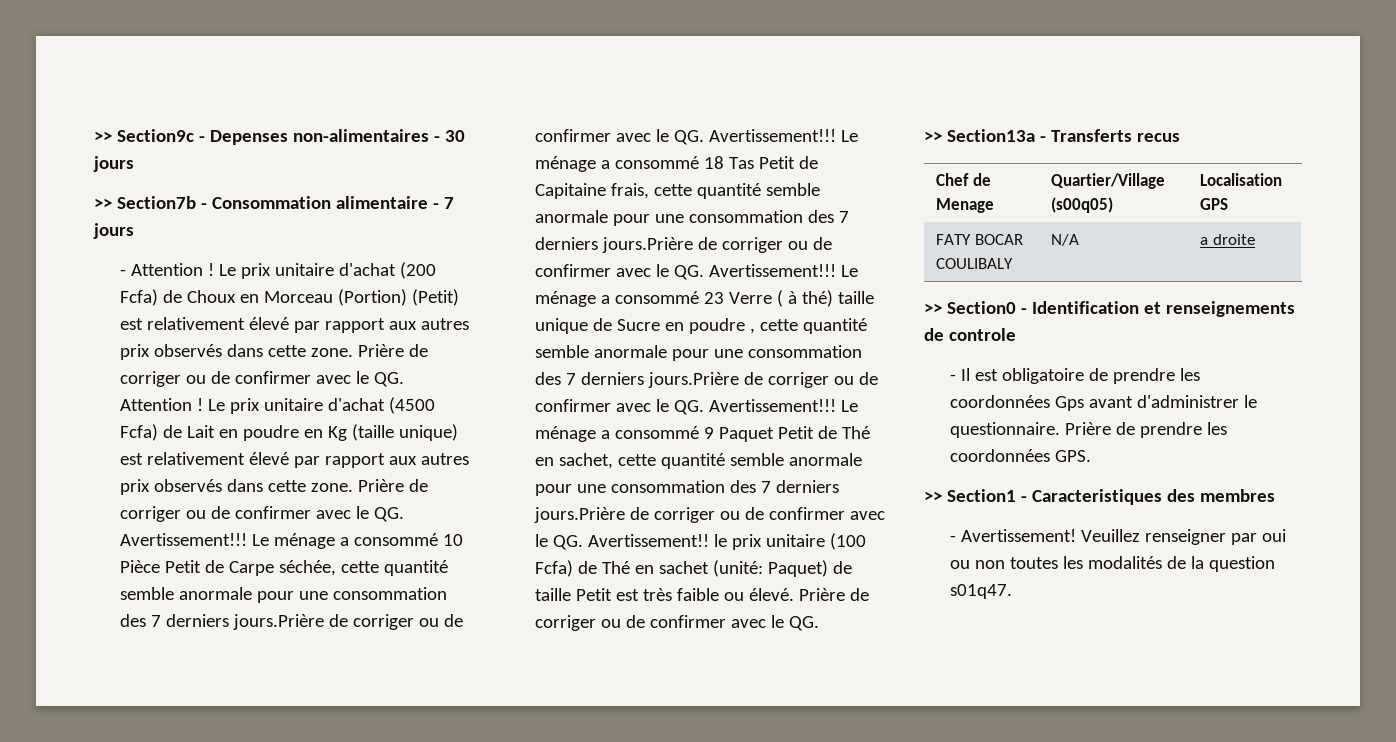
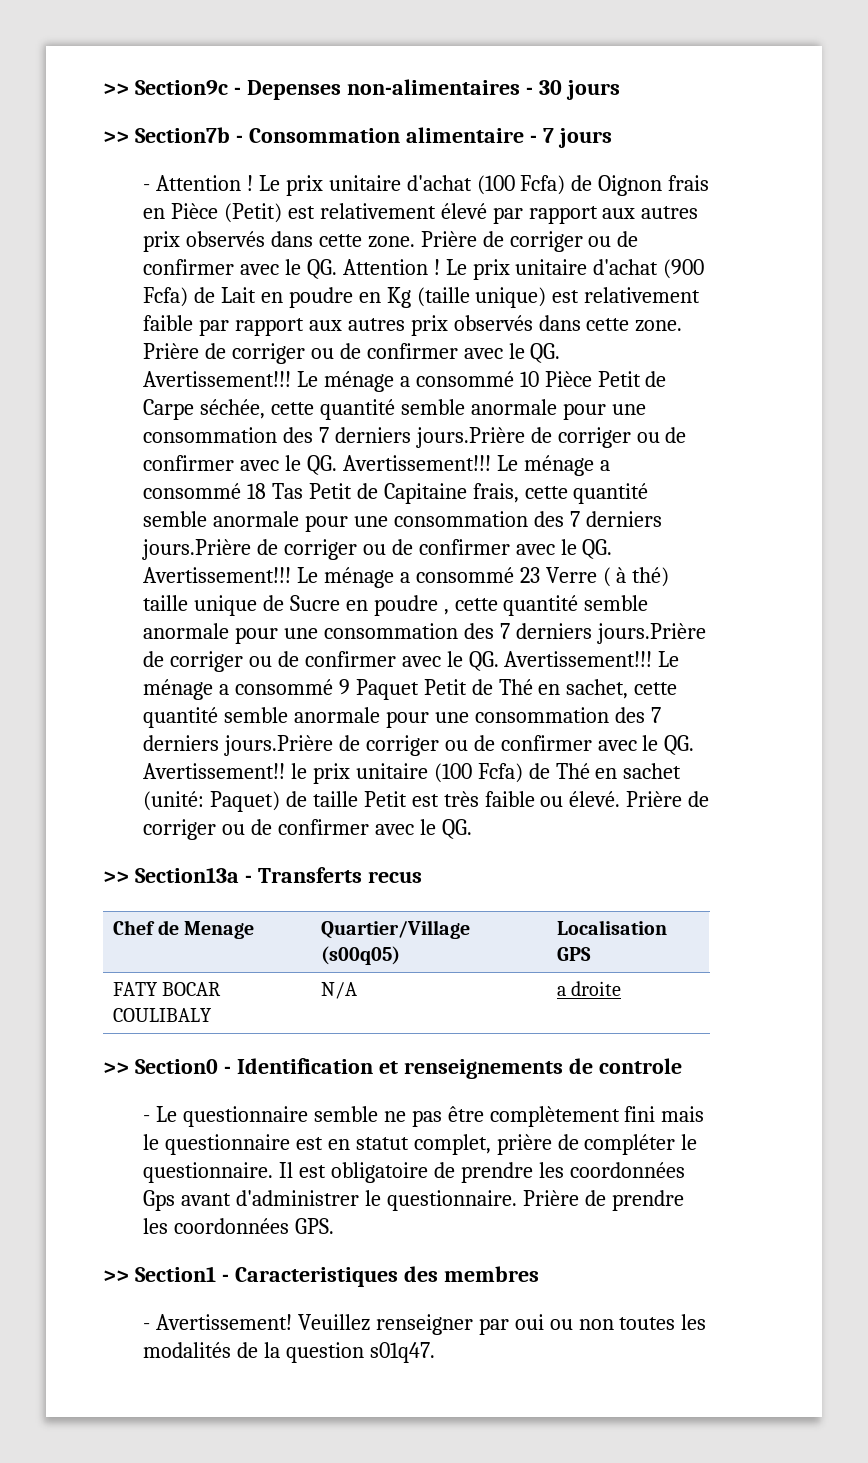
[399,262,436,279] [119,289,407,306] (200 Fcfa) de Choux en Morceau (Portion) -> [476,175,710,196] [142,203,218,219] (100 Fcfa) de Oignon frais en Pièce
[388,397,435,414] (4500 -> [663,259,705,279] (900
[248,452,289,465] élevé -> [142,315,193,331] faible
(956, 377) none -> [155,1106,705,1127] [142,1134,698,1155] [142,1162,273,1183] Le questionnaire semble ne pas être complètement fini mais le questionnaire est en statut complet, prière de compléter le questionnaire.

